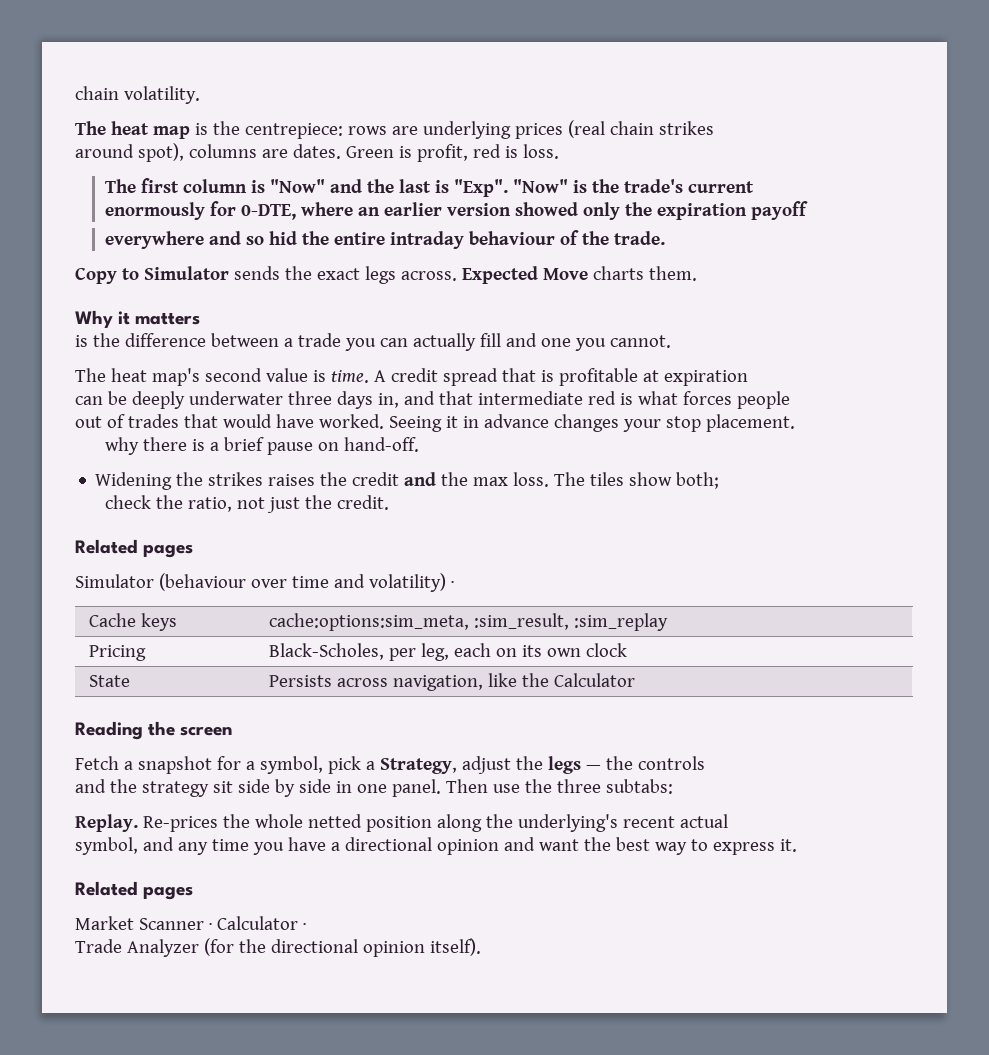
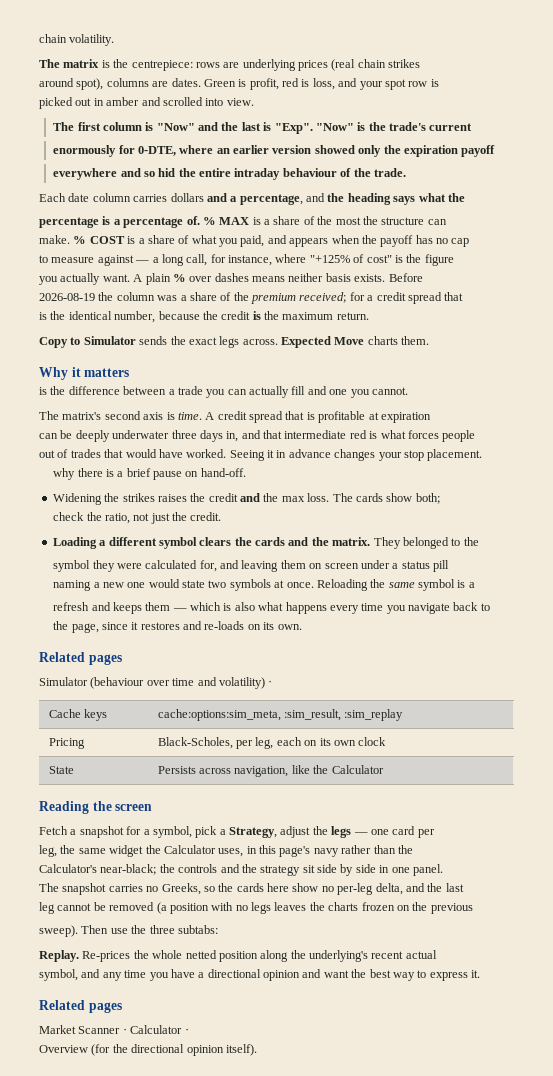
[110,121,190,139] heat map -> [63,59,100,68] matrix
[522,144,559,159] loss. -> [312,78,439,90] [39,97,254,109] loss, and your spot row is // picked out in amber and scrolled into view.
(666, 238) none -> [39,193,465,205] [39,216,447,228] [39,235,470,247] [39,254,454,266] [39,273,423,285] [39,292,464,304] [39,311,369,323] // Each date column carries dollars and a percentage, and the heading says what the // percentage is a percentage of. % MAX is a share of the most the structure can // make. % COST is a share of what you paid, and appears when the payoff has no cap // to measure against — a long call, for instance, where "+125% of cost" is the figure // you actually want. A plain % over dashes means neither basis exists. Before // 2026-08-19 the column was a share of the premium received; for a credit spread that // is the identical number, because the credit is the maximum return.
[110,368,308,386] heat map's second value -> [62,411,164,420] matrix's second axis
[590,472,625,486] tiles -> [355,493,383,502] cards
(390, 502) none -> [52,537,479,549] [53,560,450,572] [53,579,475,591] [53,602,490,614] [53,621,302,633] // Loading a different symbol clears the cards and the matrix. They belonged to the // symbol they were calculated for, and leaving them on screen under a status pill // naming a new one would state two symbols at once. Reloading the same symbol is a // refresh and keeps them — which is also what happens every time you navigate back to // the page, since it restores and re-loads on its own.
(601, 767) none -> [370,826,435,838] [39,845,413,857] [39,864,157,875] one card per // leg, the same widget the Calculator uses, in this page's navy rather than the // Calculator's near-black;
(705, 763) // -> (218, 868) none
(441, 788) none -> [39,883,464,895] [39,902,473,914] [39,925,78,937] // The snapshot carries no Greeks, so the cards here show no per-leg delta, and the last // leg cannot be removed (a position with no legs leaves the charts frozen on the previous // sweep).
[75,939,199,957] Trade Analyzer -> [39,1045,88,1053] Overview

